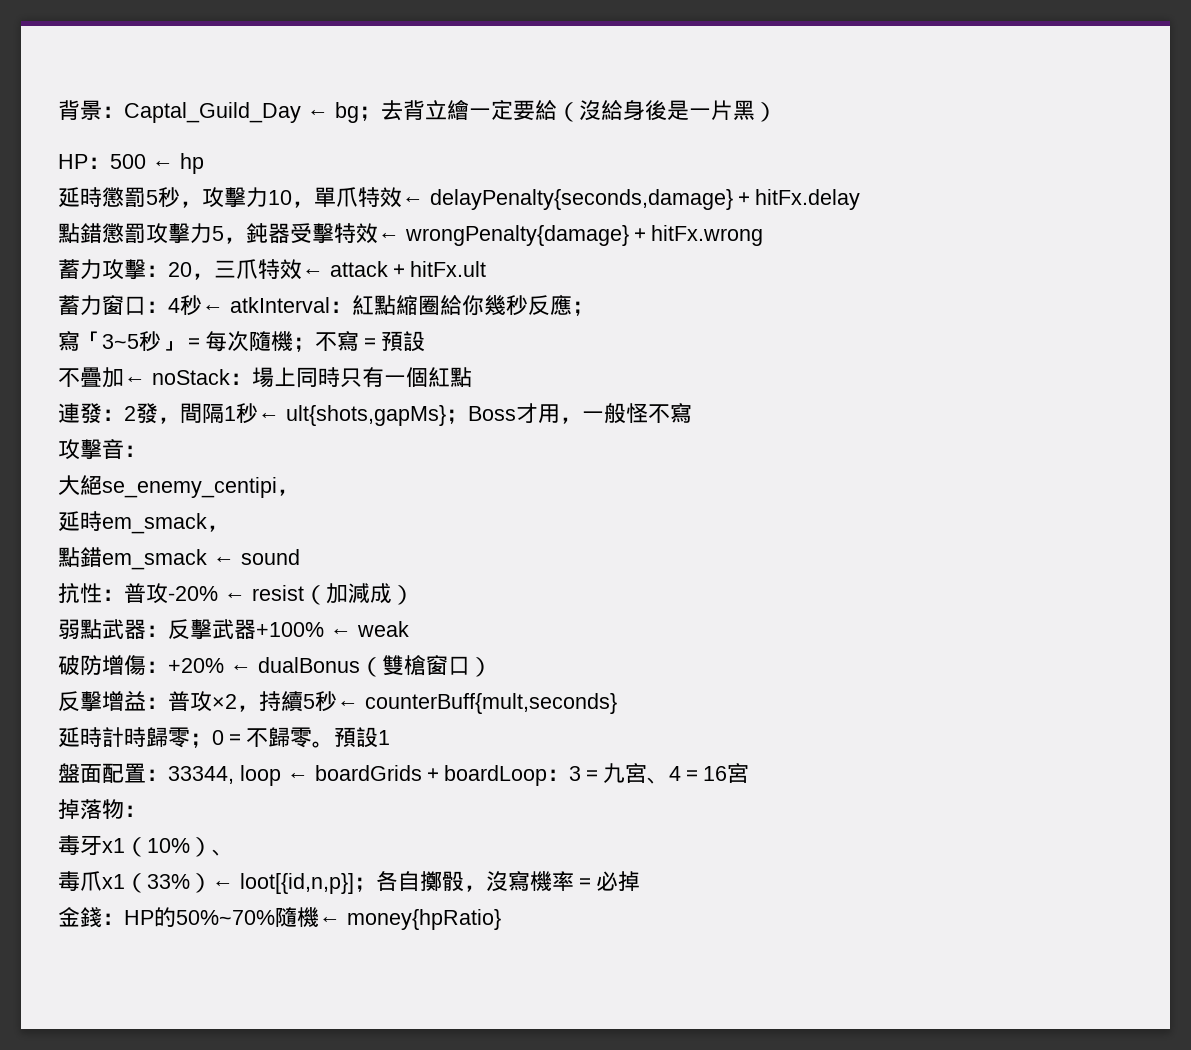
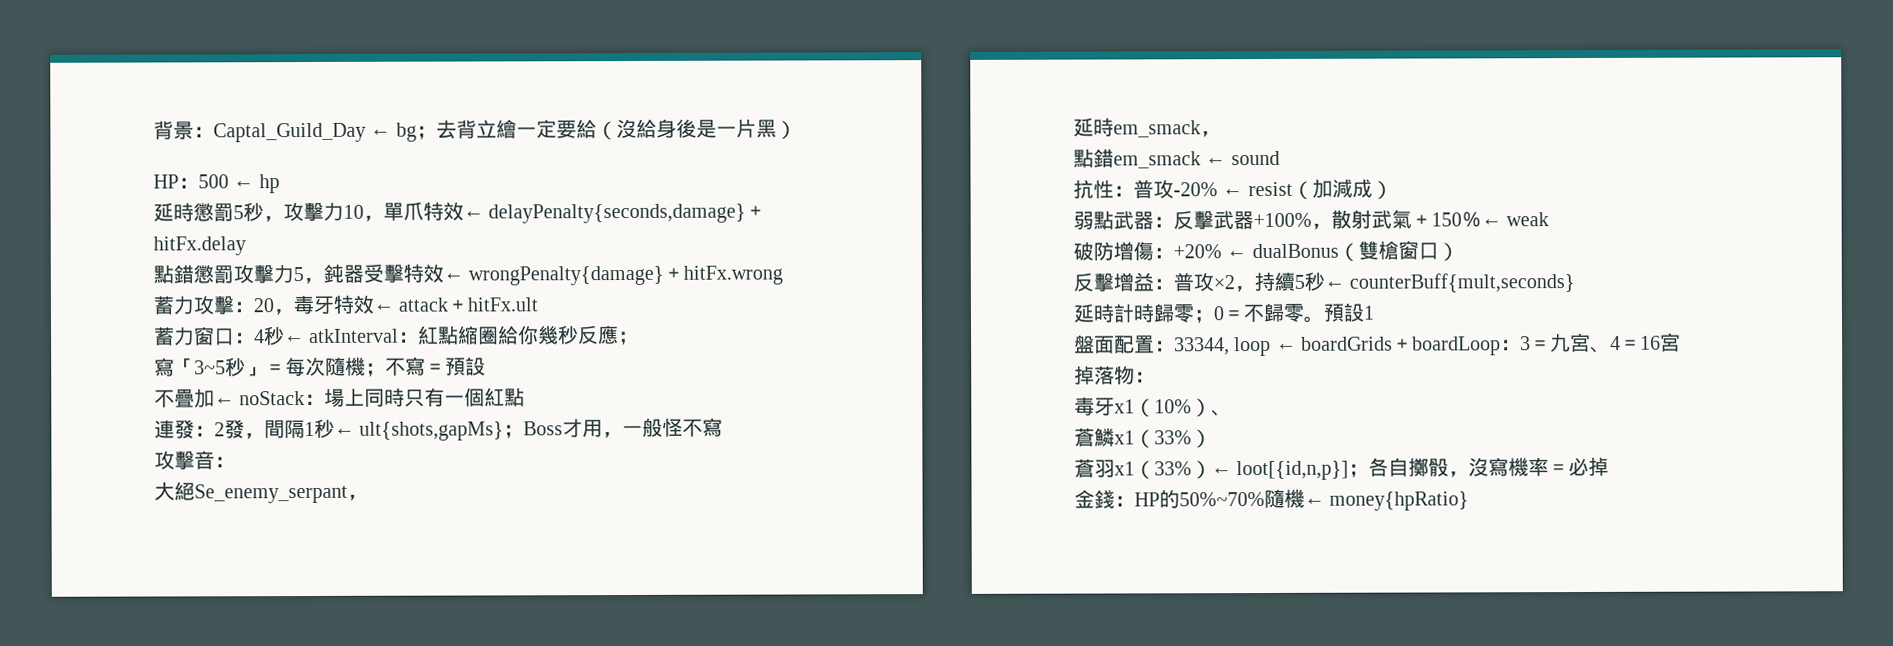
[214,259,258,279] 三爪 -> [293,294,334,315] 毒牙
[102,477,277,498] se_enemy_centipi -> [194,483,348,504] Se_enemy_serpant
(324, 629) none -> [1311,209,1482,230] ，散射武氣＋150％
[58,871,102,891] 毒爪 -> [1074,427,1212,449] [1074,458,1115,478] 蒼鱗x1（33%） // 蒼羽

